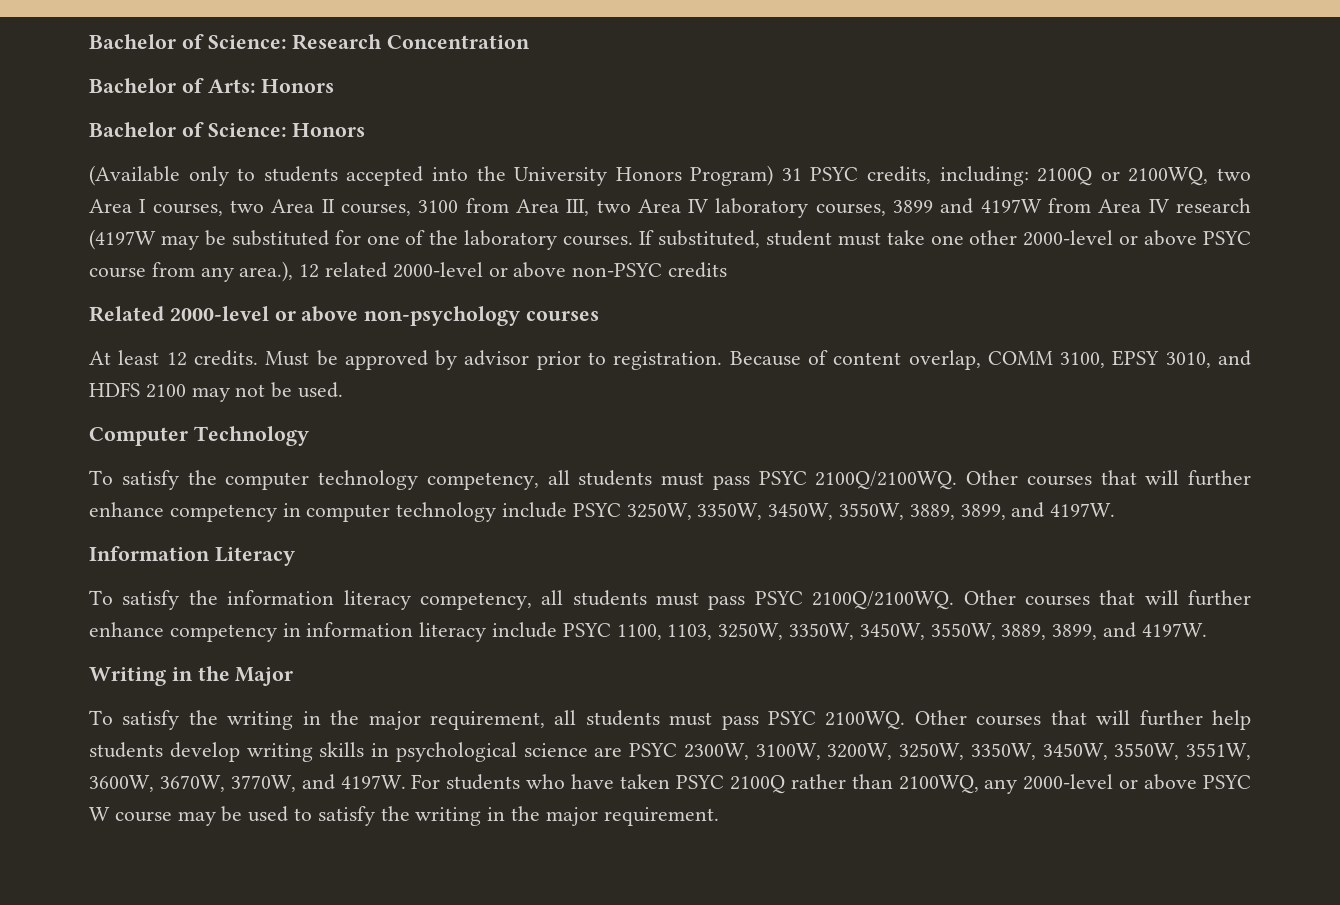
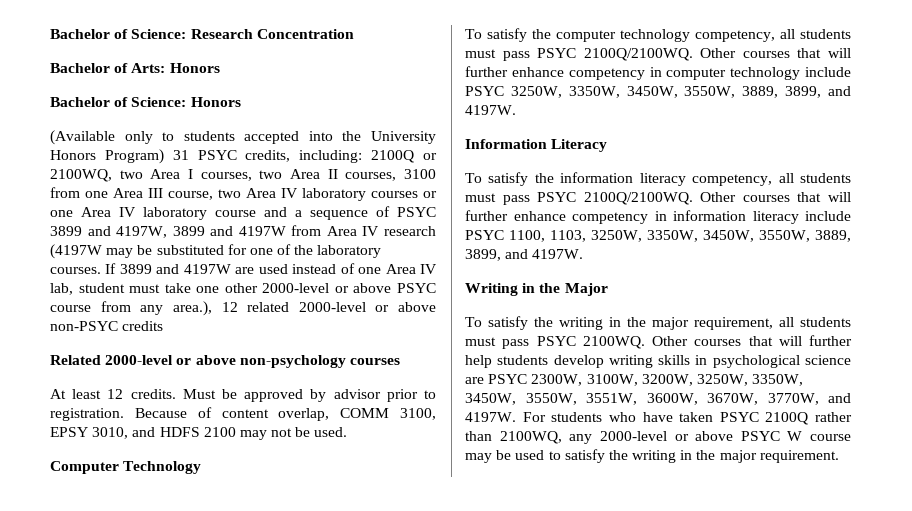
[515,198,886,218] Area III, two Area IV laboratory courses, -> [85,188,437,201] [50,206,436,220] [50,226,168,238] one Area III course, two Area IV laboratory courses or one Area IV laboratory course and a sequence of PSYC 3899 and 4197W,
[657,230,760,248] substituted, -> [119,263,437,274] [50,283,73,295] 3899 and 4197W are used instead of one Area IV lab,

